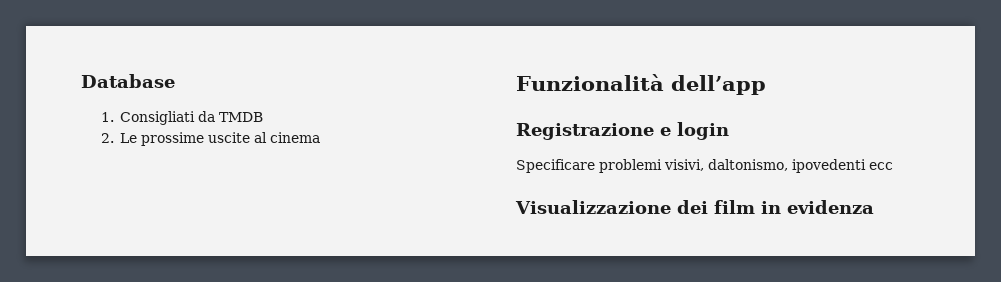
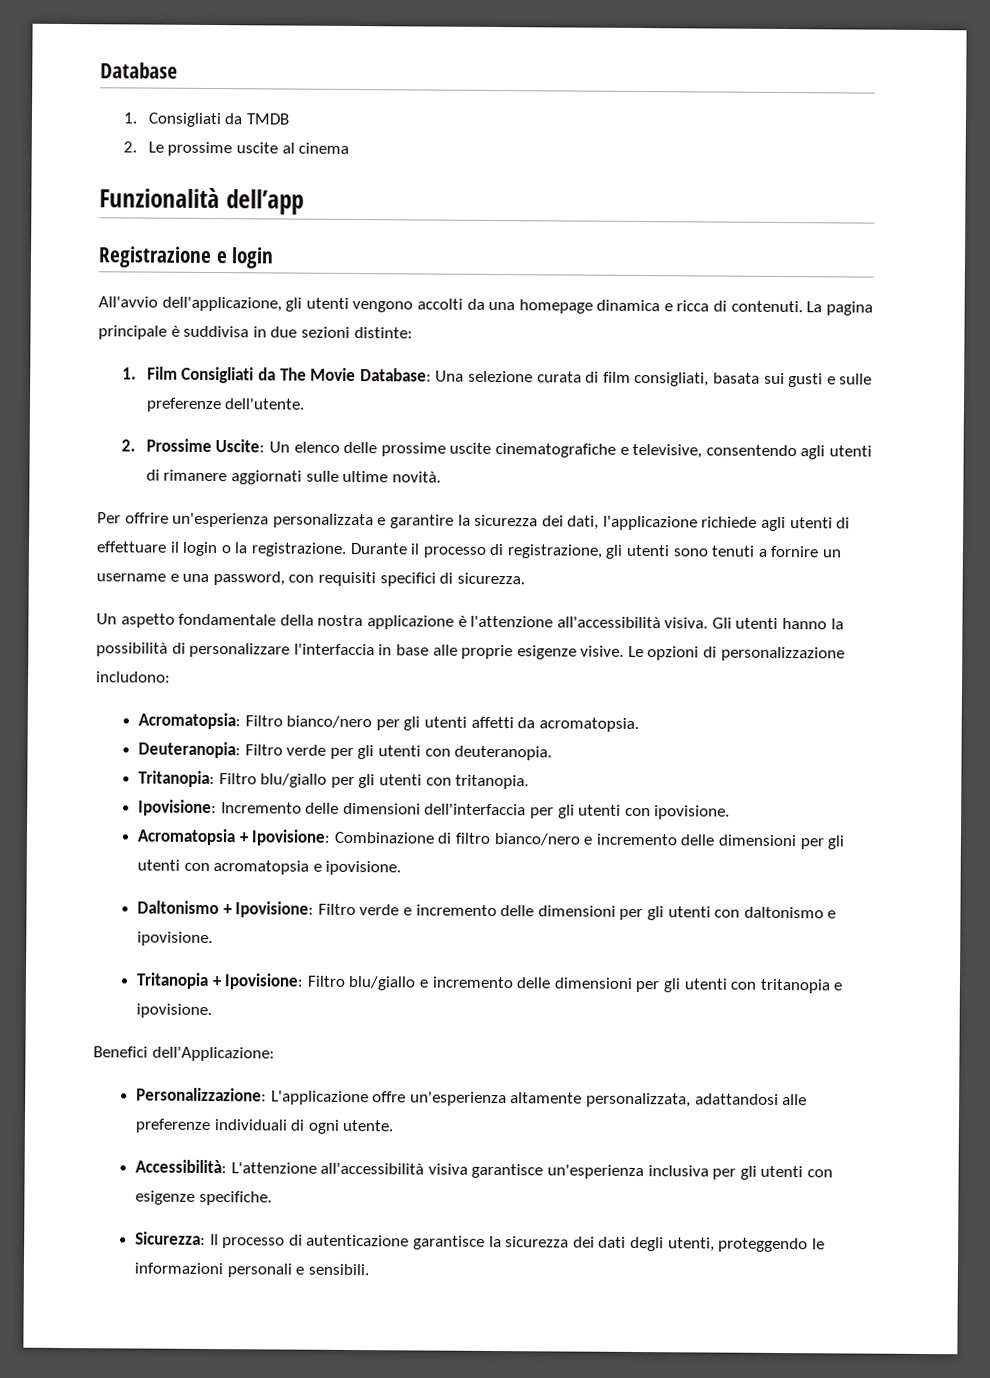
[516,159,893,173] [515,200,874,214] Specificare problemi visivi, daltonismo, ipovedenti ecc // Visualizzazione dei film in evidenza -> [98,296,873,316] [98,325,413,340] [122,366,873,388] [145,397,306,413] [121,438,872,460] [145,469,441,485] [97,512,851,532] [96,541,842,559] [96,571,525,587] [96,613,844,630] [96,642,845,662] [96,671,171,683] [138,712,639,733] [138,741,553,761] [138,770,530,790] [138,799,731,820] [137,828,845,850] [137,859,402,876] [137,900,837,921] [137,931,214,947] [136,972,843,994] [136,1003,213,1019] [93,1046,275,1062] [136,1087,808,1108] [135,1118,394,1134] [135,1159,834,1180] [135,1190,272,1206] [135,1231,825,1253] [134,1262,369,1278] All'avvio dell'applicazione, gli utenti vengono accolti da una homepage dinamica e ricca di contenuti. La pagina principale è suddivisa in due sezioni distinte: // 1. Film Consigliati da The Movie Database: Una selezione curata di film consigliati, basata sui gusti e sulle preferenze dell'utente. // 2. Prossime Uscite: Un elenco delle prossime uscite cinematografiche e televisive, consentendo agli utenti di rimanere aggiornati sulle ultime novità. // Per offrire un'esperienza personalizzata e garantire la sicurezza dei dati, l'applicazione richiede agli utenti di effettuare il login o la registrazione. Durante il processo di registrazione, gli utenti sono tenuti a fornire un username e una password, con requisiti specifici di sicurezza. // Un aspetto fondamentale della nostra applicazione è l'attenzione all'accessibilità visiva. Gli utenti hanno la possibilità di personalizzare l'interfaccia in base alle proprie esigenze visive. Le opzioni di personalizzazione includono: // Acromatopsia: Filtro bianco/nero per gli utenti affetti da acromatopsia. // Deuteranopia: Filtro verde per gli utenti con deuteranopia. // Tritanopia: Filtro blu/giallo per gli utenti con tritanopia. // Ipovisione: Incremento delle dimensioni dell'interfaccia per gli utenti con ipovisione. // Acromatopsia + Ipovisione: Combinazione di filtro bianco/nero e incremento delle dimensioni per gli utenti con acromatopsia e ipovisione. // Daltonismo + Ipovisione: Filtro verde e incremento delle dimensioni per gli utenti con daltonismo e ipovisione. // Tritanopia + Ipovisione: Filtro blu/giallo e incremento delle dimensioni per gli utenti con tritanopia e ipovisione. // Benefici dell'Applicazione: // Personalizzazione: L'applicazione offre un'esperienza altamente personalizzata, adattandosi alle preferenze individuali di ogni utente. // Accessibilità: L'attenzione all'accessibilità visiva garantisce un'esperienza inclusiva per gli utenti con esigenze specifiche. // Sicurezza: Il processo di autenticazione garantisce la sicurezza dei dati degli utenti, proteggendo le informazioni personali e sensibili.

